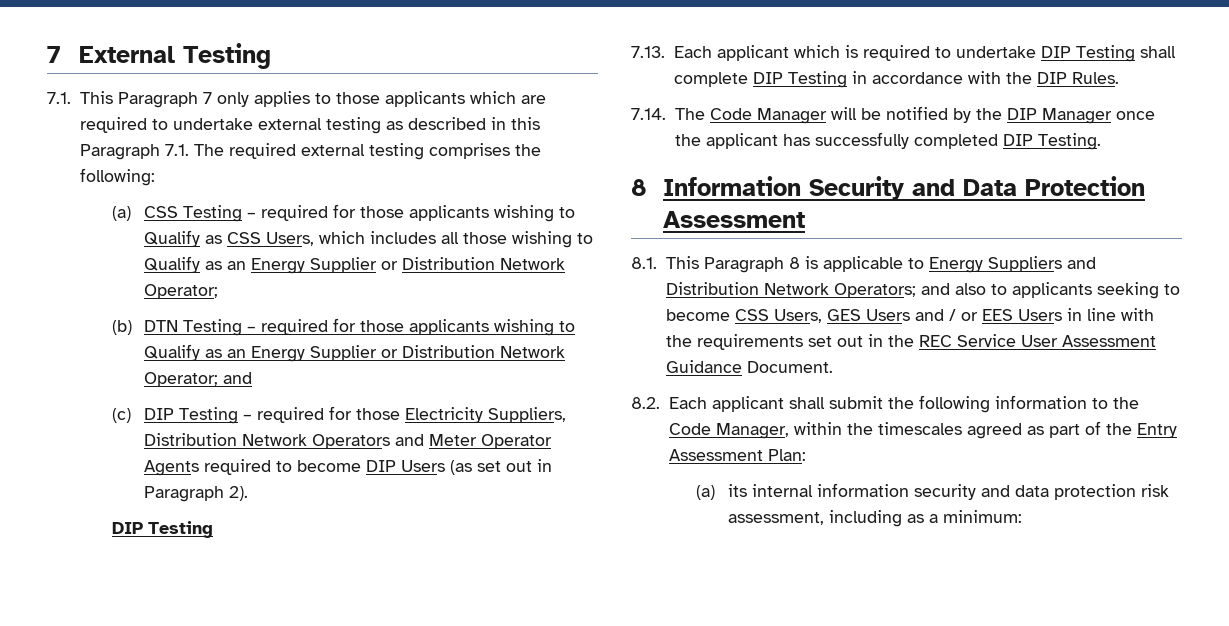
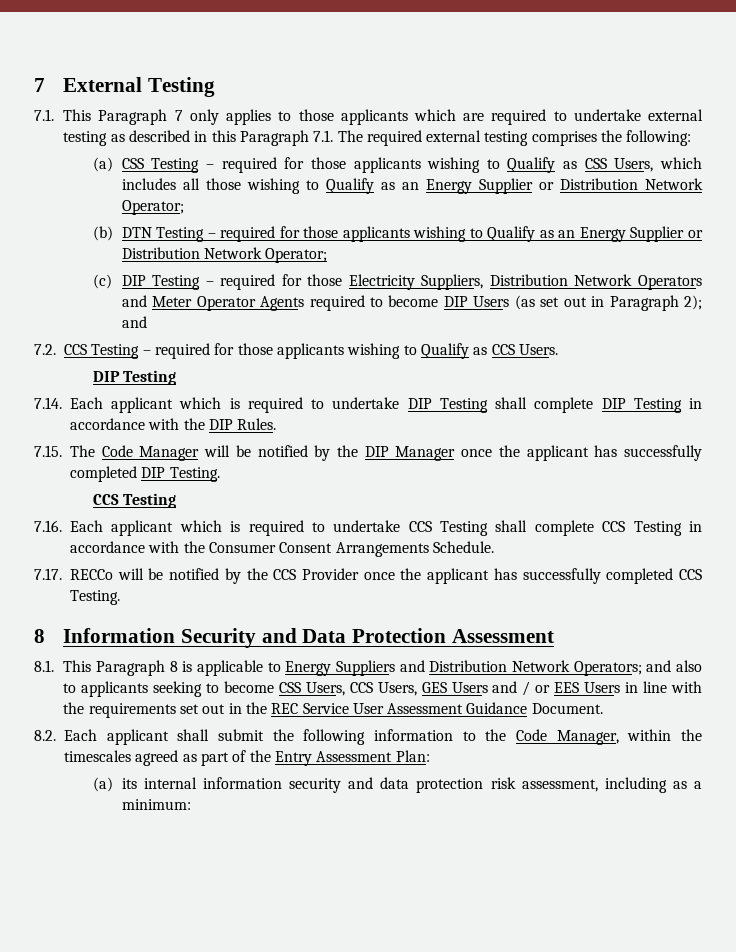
[223,372,253,384] and -> (328, 255) none
[229,486,249,501] 2). -> [683,295,702,310] [121,316,147,328] [34,343,558,359] 2); and // 7.2. CCS Testing – required for those applicants wishing to Qualify as CCS Users.
[631,46,665,58] 7.13. -> [34,397,62,409] 7.14.
[631,108,666,120] 7.14. -> [34,445,62,457] 7.15.
(1101, 141) none -> [92,493,176,508] [34,520,702,536] [70,541,494,557] [34,568,702,584] [70,590,120,605] // CCS Testing // 7.16. Each applicant which is required to undertake CCS Testing shall complete CCS Testing in accordance with the Consumer Consent Arrangements Schedule. // 7.17. RECCo will be notified by the CCS Provider once the applicant has successfully completed CCS Testing.
(822, 316) none -> [349,682,417,696] CCS Users,

